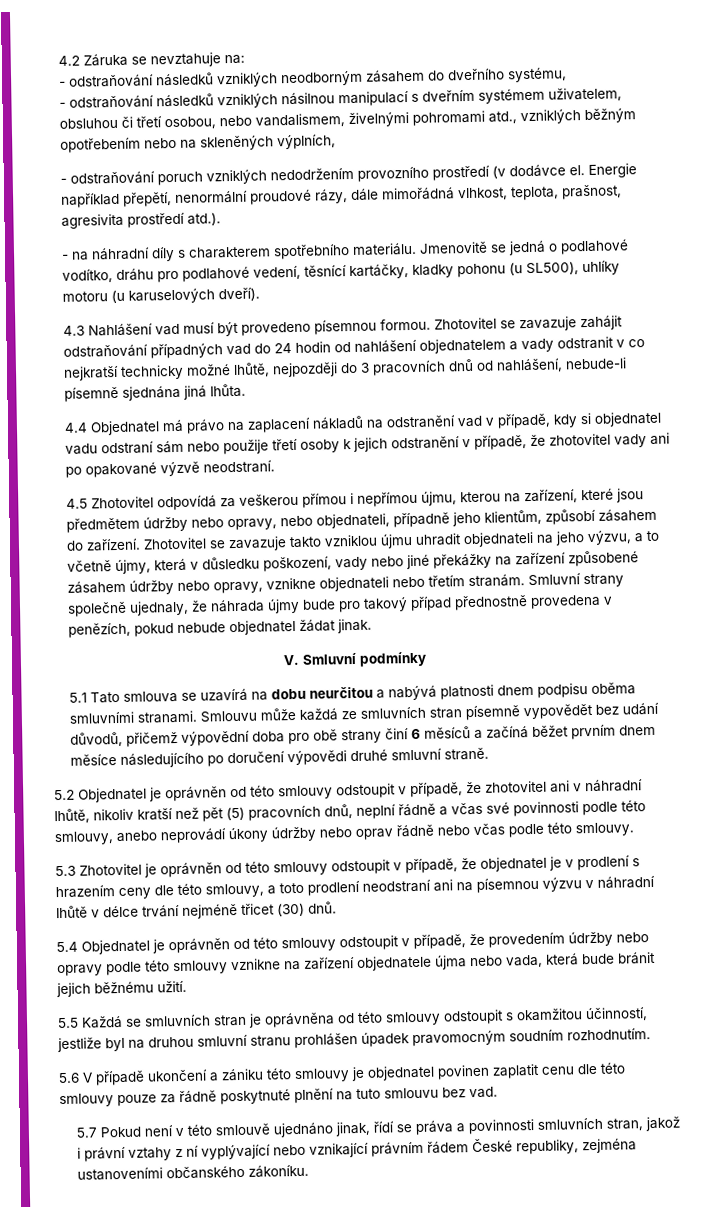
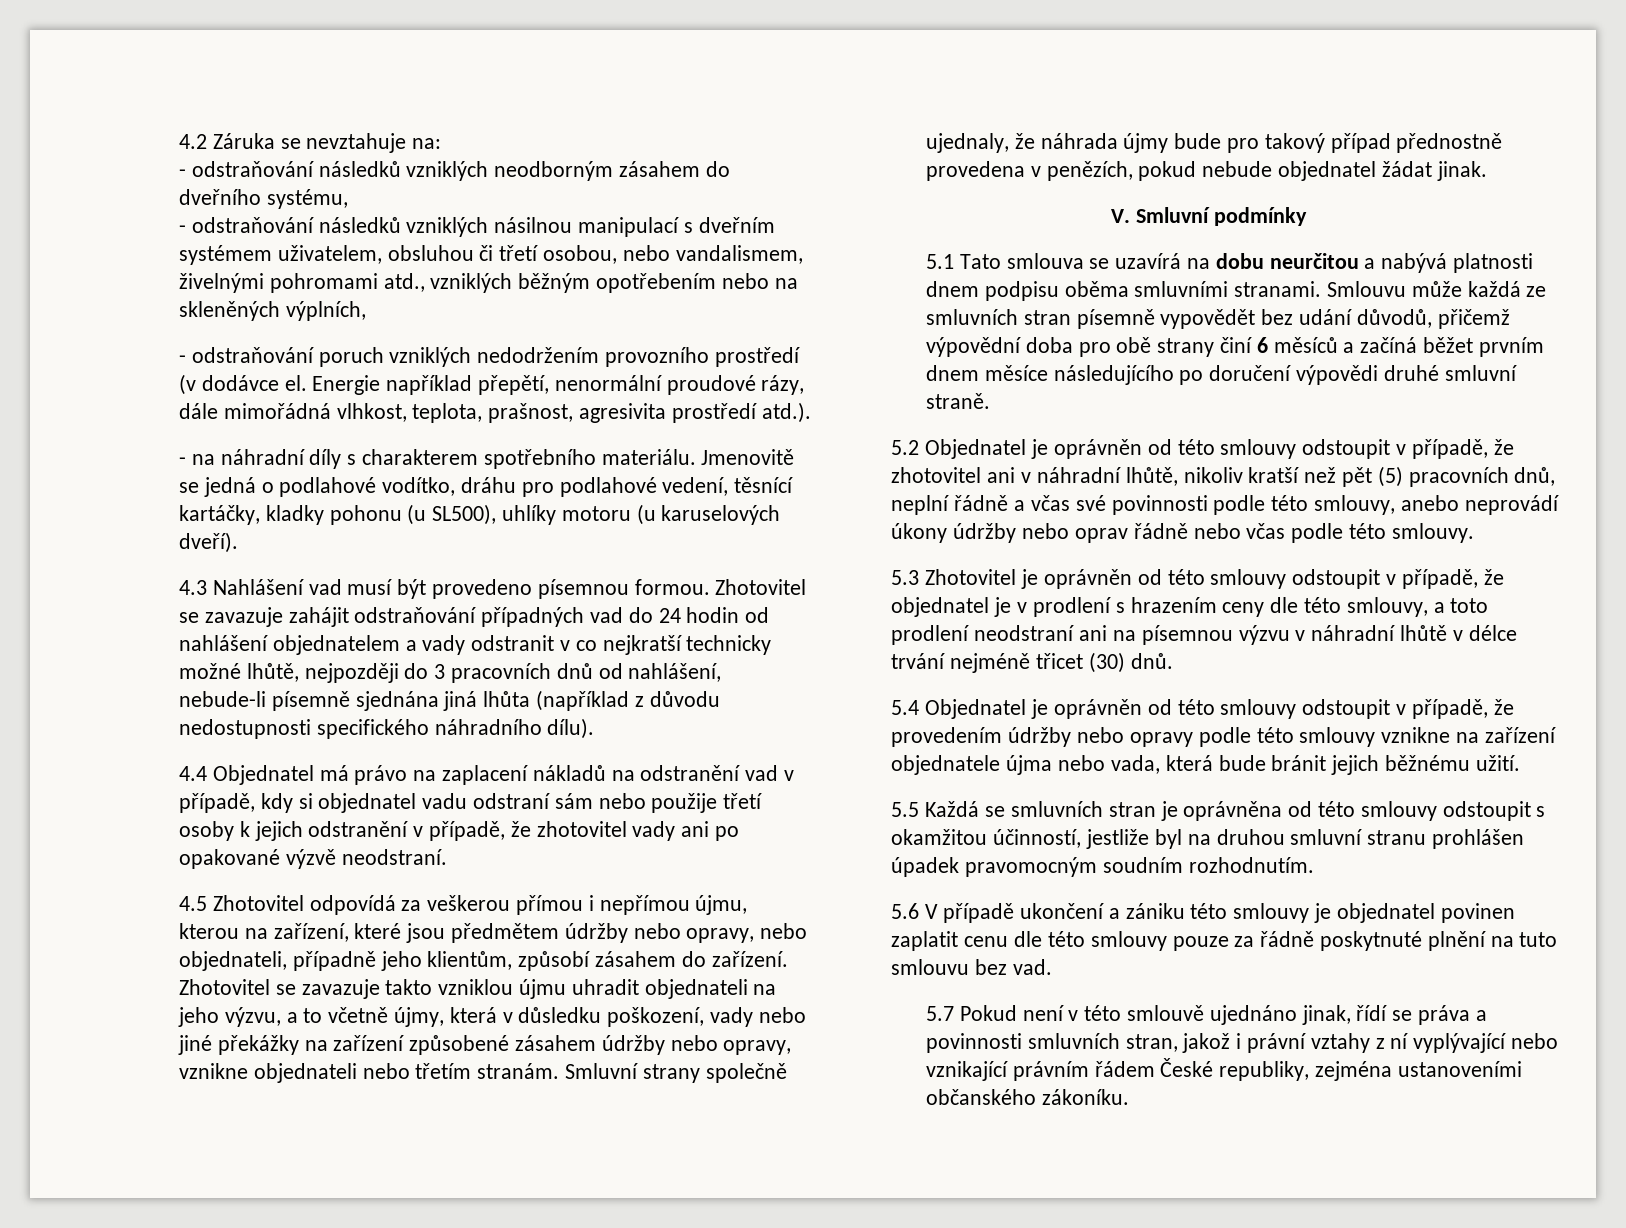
[209,383,246,398] lhůta. -> [483,690,720,711] [178,718,595,739] lhůta (například z důvodu nedostupnosti specifického náhradního dílu).

